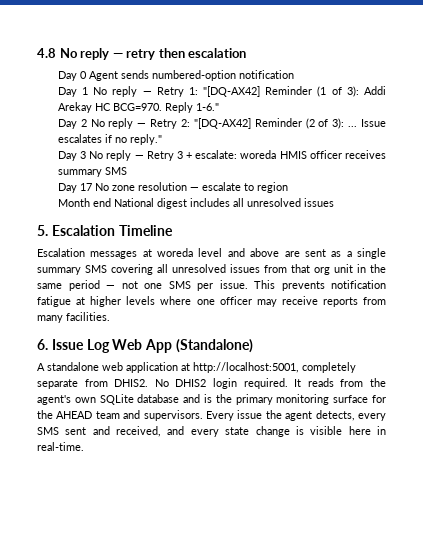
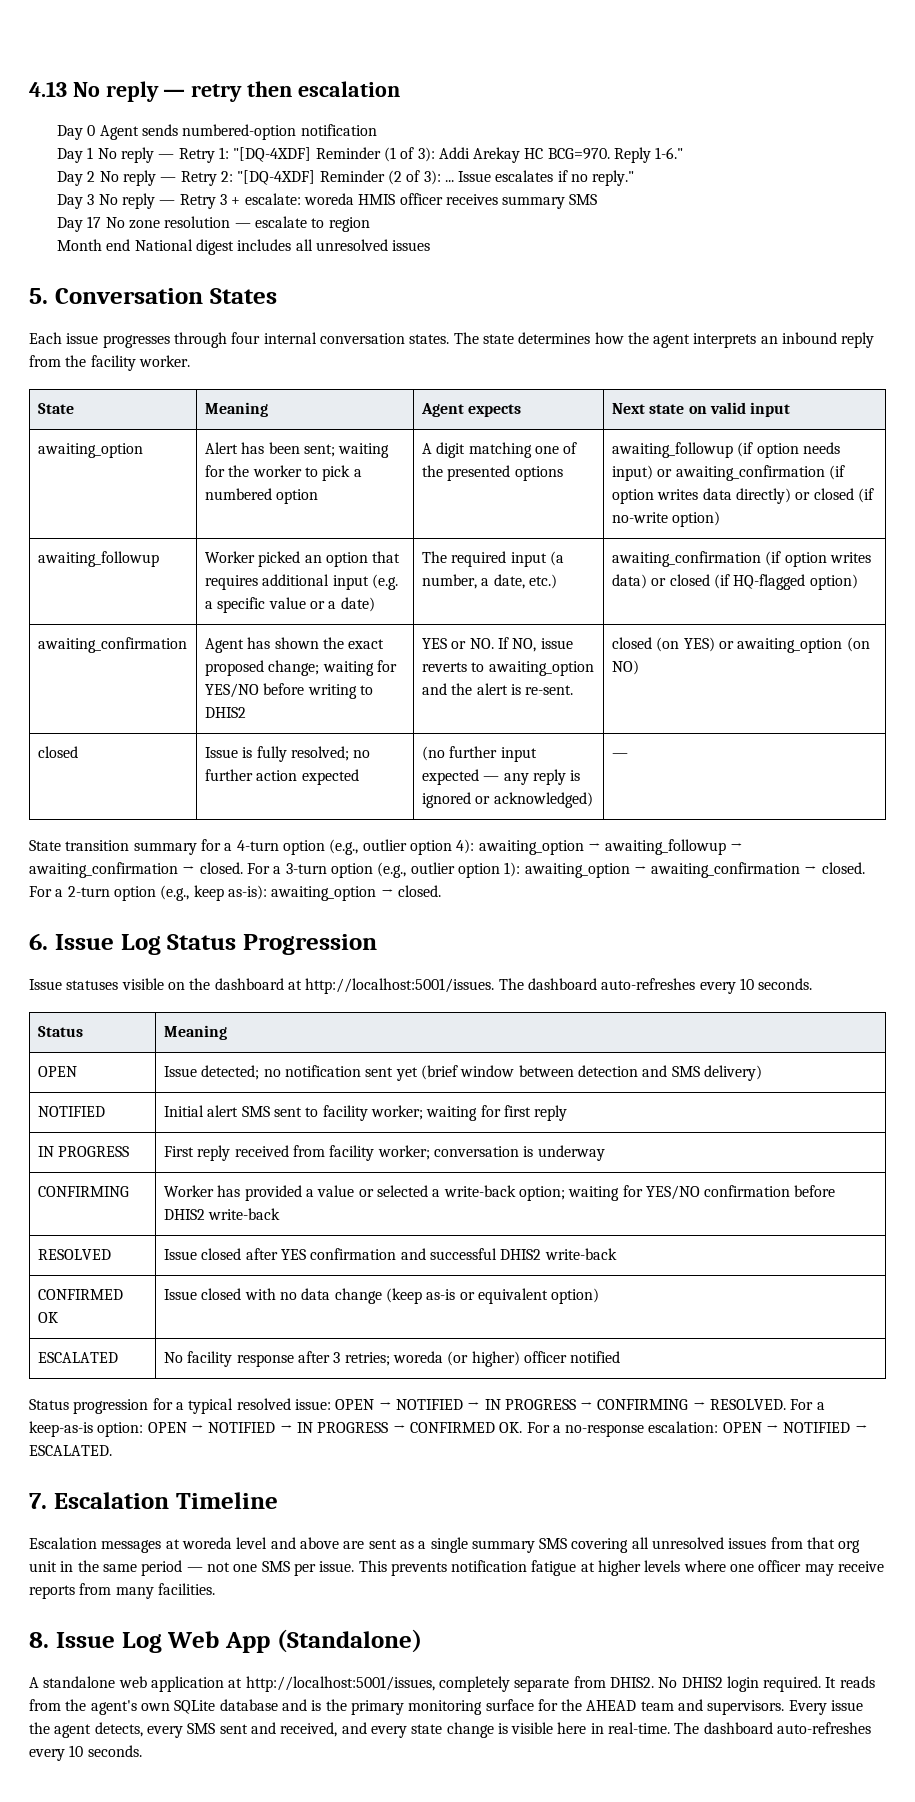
[37,48,56,58] 4.8 -> [29,81,67,97] 4.13
[203,86,261,97] "[DQ-AX42] -> [233,147,312,162] "[DQ-4XDF]
[193,118,251,129] "[DQ-AX42] -> [237,170,316,185] "[DQ-4XDF]
(48, 230) none -> [54,288,277,304] [29,332,875,348] [29,355,190,371] [37,403,74,414] [204,402,268,417] [420,403,522,417] [611,402,791,417] [37,443,143,458] [204,442,390,458] [204,465,362,481] [204,488,319,504] [421,442,578,458] [421,465,563,481] [611,442,840,458] [611,465,845,481] [611,488,874,504] [611,511,721,527] [37,551,159,567] [204,551,401,567] [204,574,398,590] [204,597,375,613] [421,551,564,567] [421,574,557,589] [611,551,871,567] [611,574,858,590] [37,637,187,653] [204,637,385,653] [204,660,397,676] [204,683,373,699] [204,707,246,718] [421,637,573,652] [421,661,594,676] [421,683,574,695] [611,637,870,653] [611,660,639,675] [37,746,78,758] [204,746,371,762] [204,769,359,785] [421,746,537,762] [421,769,581,785] [421,792,593,808] [611,753,628,758] [29,839,744,855] [29,862,865,878] [29,885,441,901] [29,933,377,955] [29,978,813,994] [37,1026,83,1037] [163,1025,227,1040] [37,1066,77,1077] [163,1065,762,1081] [37,1106,105,1117] [163,1105,568,1121] [37,1146,130,1157] [163,1145,605,1161] [37,1186,129,1197] [163,1185,836,1201] [163,1208,281,1220] [37,1249,111,1260] [163,1248,617,1260] [37,1289,123,1300] [37,1312,58,1323] [163,1288,600,1304] [37,1352,118,1363] [163,1351,621,1367] [29,1398,825,1414] [29,1421,868,1437] [29,1445,112,1456] [29,1493,47,1509] Conversation States // Each issue progresses through four internal conversation states. The state determines how the agent interprets an inbound reply from the facility worker. // State | Meaning | Agent expects | Next state on valid input // awaiting_option | Alert has been sent; waiting for the worker to pick a numbered option | A digit matching one of the presented options | awaiting_followup (if option needs input) or awaiting_confirmation (if option writes data directly) or closed (if no-write option) // awaiting_followup | Worker picked an option that requires additional input (e.g. a specific value or a date) | The required input (a number, a date, etc.) | awaiting_confirmation (if option writes data) or closed (if HQ-flagged option) // awaiting_confirmation | Agent has shown the exact proposed change; waiting for YES/NO before writing to DHIS2 | YES or NO. If NO, issue reverts to awaiting_option and the alert is re-sent. | closed (on YES) or awaiting_option (on NO) // closed | Issue is fully resolved; no further action expected | (no further input expected — any reply is ignored or acknowledged) | — // State transition summary for a 4-turn option (e.g., outlier option 4): awaiting_option → awaiting_followup → awaiting_confirmation → closed. For a 3-turn option (e.g., outlier option 1): awaiting_option → awaiting_confirmation → closed. For a 2-turn option (e.g., keep as-is): awaiting_option → closed. // 6. Issue Log Status Progression // Issue statuses visible on the dashboard at http://localhost:5001/issues. The dashboard auto-refreshes every 10 seconds. // Status | Meaning // OPEN | Issue detected; no notification sent yet (brief window between detection and SMS delivery) // NOTIFIED | Initial alert SMS sent to facility worker; waiting for first reply // IN PROGRESS | First reply received from facility worker; conversation is underway // CONFIRMING | Worker has provided a value or selected a write-back option; waiting for YES/NO confirmation before DHIS2 write-back // RESOLVED | Issue closed after YES confirmation and successful DHIS2 write-back // CONFIRMED OK | Issue closed with no data change (keep as-is or equivalent option) // ESCALATED | No facility response after 3 retries; woreda (or higher) officer notified // Status progression for a typical resolved issue: OPEN → NOTIFIED → IN PROGRESS → CONFIRMING → RESOLVED. For a keep-as-is option: OPEN → NOTIFIED → IN PROGRESS → CONFIRMED OK. For a no-response escalation: OPEN → NOTIFIED → ESCALATED. // 7.
[37,339,48,350] 6. -> [29,1632,49,1648] 8.
[193,362,299,373] http://localhost:5001, -> [245,1676,435,1692] http://localhost:5001/issues,
(84, 446) none -> [674,1722,872,1734] [29,1745,142,1761] The dashboard auto-refreshes every 10 seconds.

